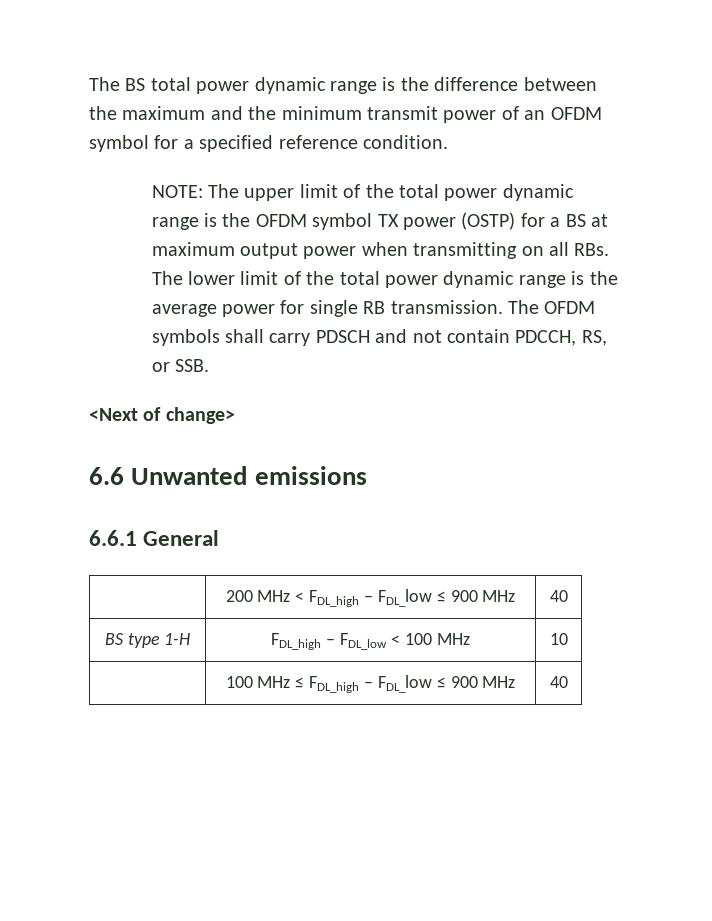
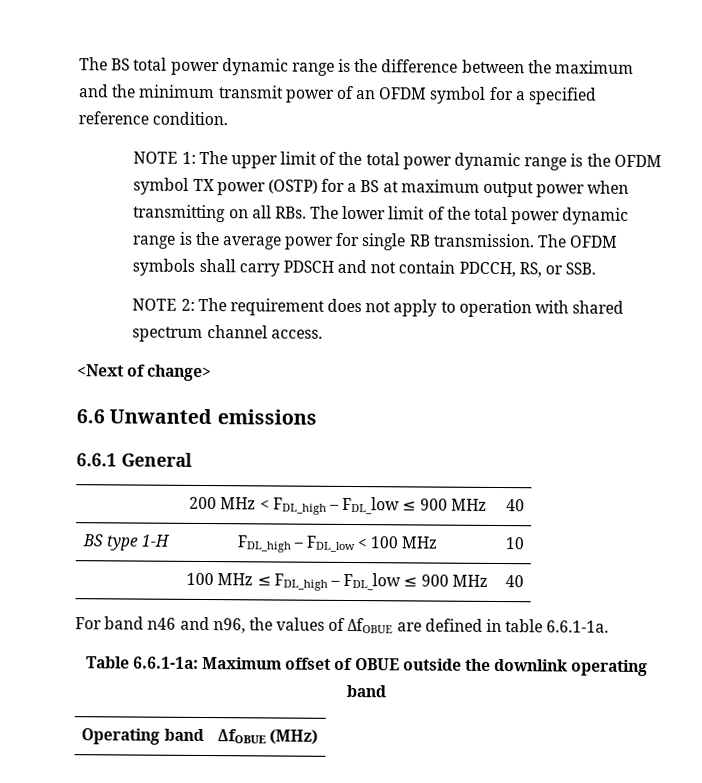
[151,185,203,198] NOTE: -> [133,151,196,164] NOTE 1:
(209, 365) none -> [132,297,625,318] [132,325,323,342] // NOTE 2: The requirement does not apply to operation with shared spectrum channel access.
(568, 682) none -> [75,616,610,634] [85,656,649,677] [346,684,387,698] [81,728,204,745] [216,729,319,745] // For band n46 and n96, the values of ΔfOBUE are defined in table 6.6.1-1a. // Table 6.6.1-1a: Maximum offset of OBUE outside the downlink operating band // Operating band | ΔfOBUE (MHz)

